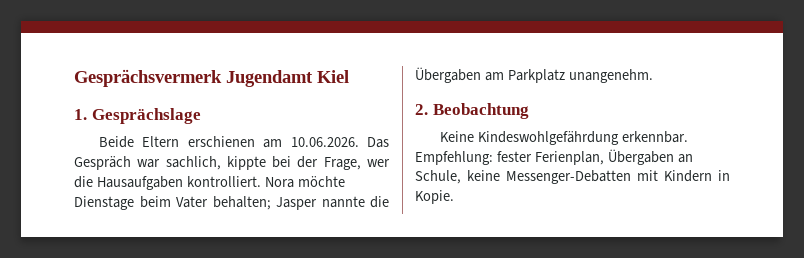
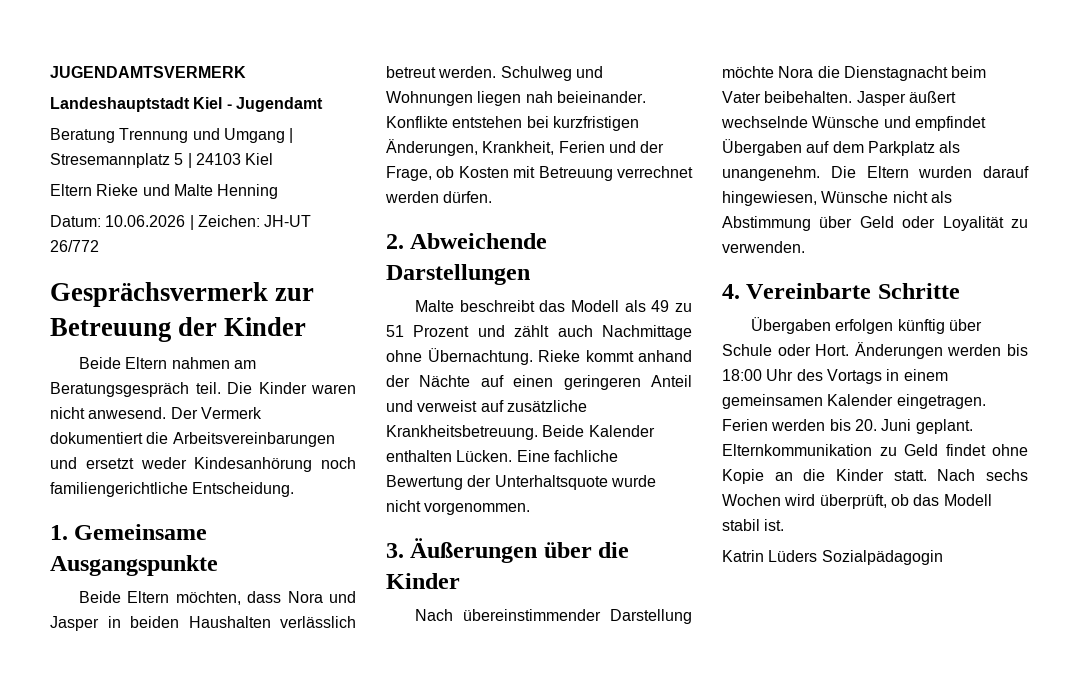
[74,69,349,87] [74,108,201,124] [98,136,389,148] [74,156,390,170] [74,176,345,190] [74,196,389,210] [415,67,653,83] [415,103,529,119] [439,131,688,145] [415,149,693,165] [415,170,730,184] [415,190,454,204] Gesprächsvermerk Jugendamt Kiel // 1. Gesprächslage // Beide Eltern erschienen am 10.06.2026. Das Gespräch war sachlich, kippte bei der Frage, wer die Hausaufgaben kontrolliert. Nora möchte Dienstage beim Vater behalten; Jasper nannte die Übergaben am Parkplatz unangenehm. // 2. Beobachtung // Keine Kindeswohlgefährdung erkennbar. Empfehlung: fester Ferienplan, Übergaben an Schule, keine Messenger-Debatten mit Kindern in Kopie. -> [50,66,246,78] [50,97,323,112] [50,128,294,143] [50,153,274,168] [50,184,279,199] [50,215,312,230] [50,240,99,252] [50,282,315,307] [50,317,307,342] [78,357,256,369] [50,382,356,397] [50,407,262,419] [50,432,335,447] [50,457,356,472] [50,482,295,497] [50,524,208,540] [50,555,218,576] [78,591,356,605] [50,616,356,631] [386,66,603,81] [386,91,646,106] [386,116,639,131] [386,139,665,156] [386,166,693,181] [385,191,493,203] [386,233,548,249] [386,264,530,285] [414,300,692,312] [386,325,692,340] [386,348,692,365] [386,375,692,390] [386,400,587,412] [386,425,655,440] [386,450,618,462] [386,475,656,490] [386,500,531,515] [386,538,630,563] [386,573,460,589] [414,609,692,624] [722,66,987,81] [722,91,956,106] [721,116,986,131] [722,139,961,156] [722,166,1029,181] [722,191,952,206] [722,216,1028,231] [722,241,805,253] [722,283,960,299] [750,317,982,334] [722,342,1028,359] [722,369,948,384] [722,394,986,409] [722,419,973,434] [722,444,1028,456] [722,469,1028,484] [722,494,992,509] [722,519,785,531] [722,550,943,565] JUGENDAMTSVERMERK // Landeshauptstadt Kiel - Jugendamt // Beratung Trennung und Umgang | Stresemannplatz 5 | 24103 Kiel // Eltern Rieke und Malte Henning // Datum: 10.06.2026 | Zeichen: JH-UT 26/772 // Gesprächsvermerk zur Betreuung der Kinder // Beide Eltern nahmen am Beratungsgespräch teil. Die Kinder waren nicht anwesend. Der Vermerk dokumentiert die Arbeitsvereinbarungen und ersetzt weder Kindesanhörung noch familiengerichtliche Entscheidung. // 1. Gemeinsame Ausgangspunkte // Beide Eltern möchten, dass Nora und Jasper in beiden Haushalten verlässlich betreut werden. Schulweg und Wohnungen liegen nah beieinander. Konflikte entstehen bei kurzfristigen Änderungen, Krankheit, Ferien und der Frage, ob Kosten mit Betreuung verrechnet werden dürfen. // 2. Abweichende Darstellungen // Malte beschreibt das Modell als 49 zu 51 Prozent und zählt auch Nachmittage ohne Übernachtung. Rieke kommt anhand der Nächte auf einen geringeren Anteil und verweist auf zusätzliche Krankheitsbetreuung. Beide Kalender enthalten Lücken. Eine fachliche Bewertung der Unterhaltsquote wurde nicht vorgenommen. // 3. Äußerungen über die Kinder // Nach übereinstimmender Darstellung möchte Nora die Dienstagnacht beim Vater beibehalten. Jasper äußert wechselnde Wünsche und empfindet Übergaben auf dem Parkplatz als unangenehm. Die Eltern wurden darauf hingewiesen, Wünsche nicht als Abstimmung über Geld oder Loyalität zu verwenden. // 4. Vereinbarte Schritte // Übergaben erfolgen künftig über Schule oder Hort. Änderungen werden bis 18:00 Uhr des Vortags in einem gemeinsamen Kalender eingetragen. Ferien werden bis 20. Juni geplant. Elternkommunikation zu Geld findet ohne Kopie an die Kinder statt. Nach sechs Wochen wird überprüft, ob das Modell stabil ist. // Katrin Lüders Sozialpädagogin

